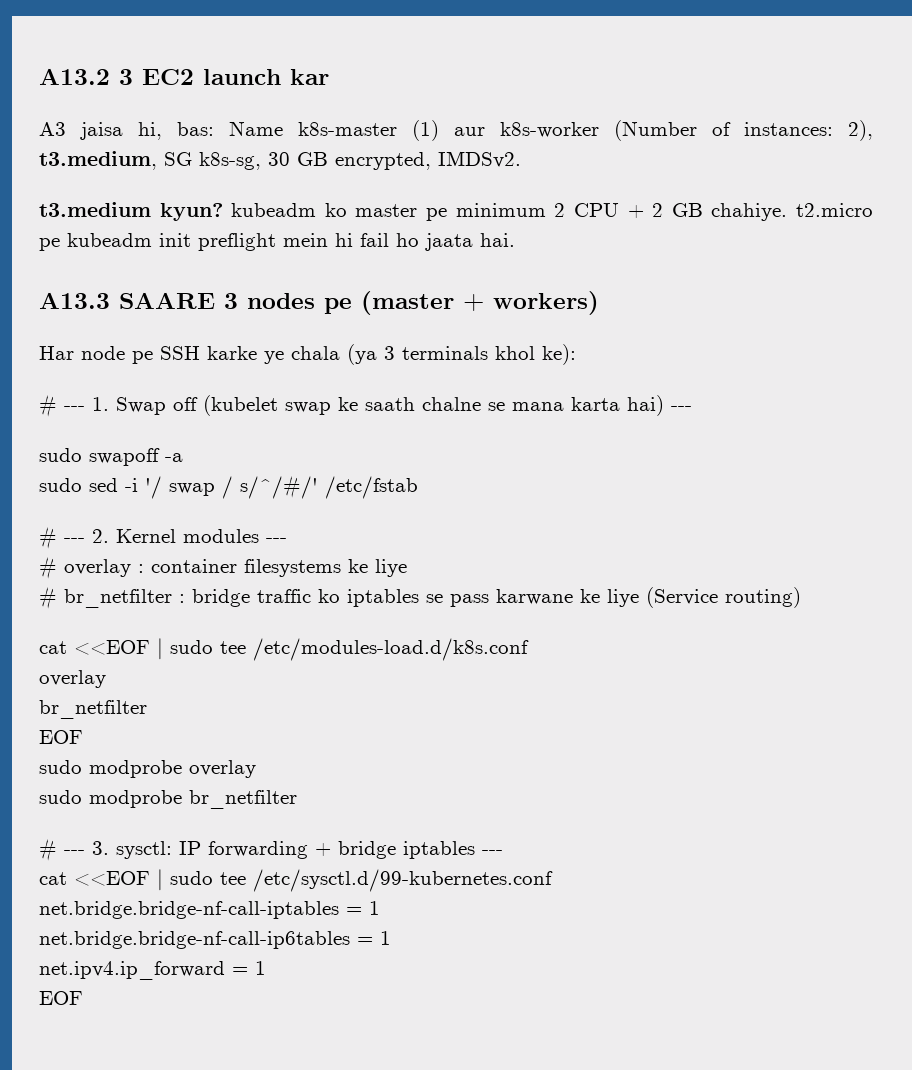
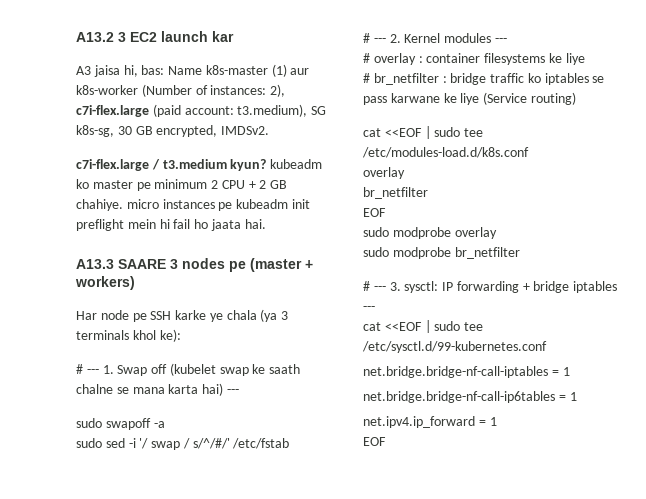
[39,151,157,170] t3.medium, -> [76,104,308,117] c7i-flex.large (paid account: t3.medium),
(521, 159) none -> [76,159,160,171] c7i-flex.large /
[796,203,874,217] t2.micro -> [126,199,215,209] micro instances

